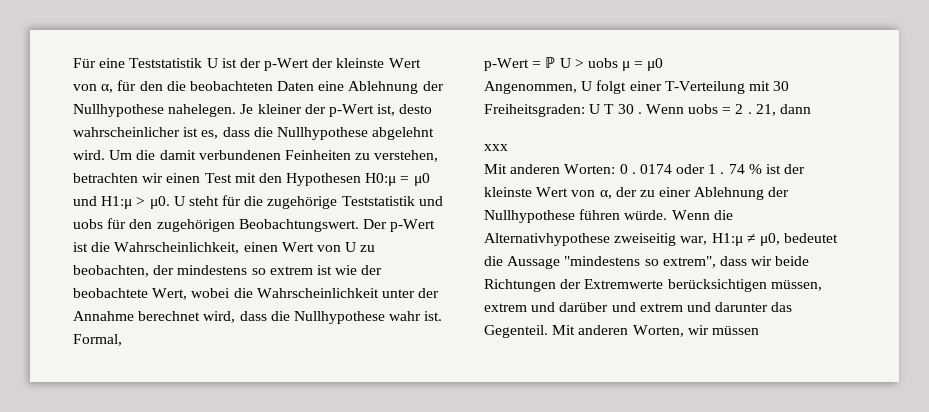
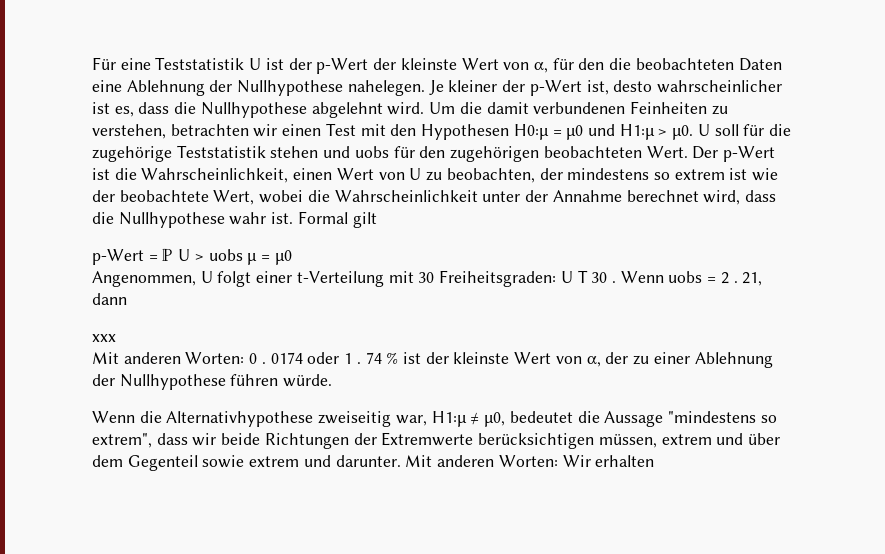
[188,196,219,206] steht -> [714,124,739,136] soll
(415, 201) none -> [270,146,319,158] stehen
[238,219,359,232] Beobachtungswert. -> [543,146,688,158] beobachteten Wert.
[73,334,122,346] Formal, -> [297,211,377,228] Formal gilt
[664,81,745,94] T-Verteilung -> [296,271,384,287] t-Verteilung
(668, 215) none -> (333, 380) //
[559,302,793,312] [484,325,759,338] darüber und extrem und darunter das Gegenteil. Mit anderen Worten, wir müssen -> [747,433,780,445] [92,455,655,471] über dem Gegenteil sowie extrem und darunter. Mit anderen Worten: Wir erhalten

